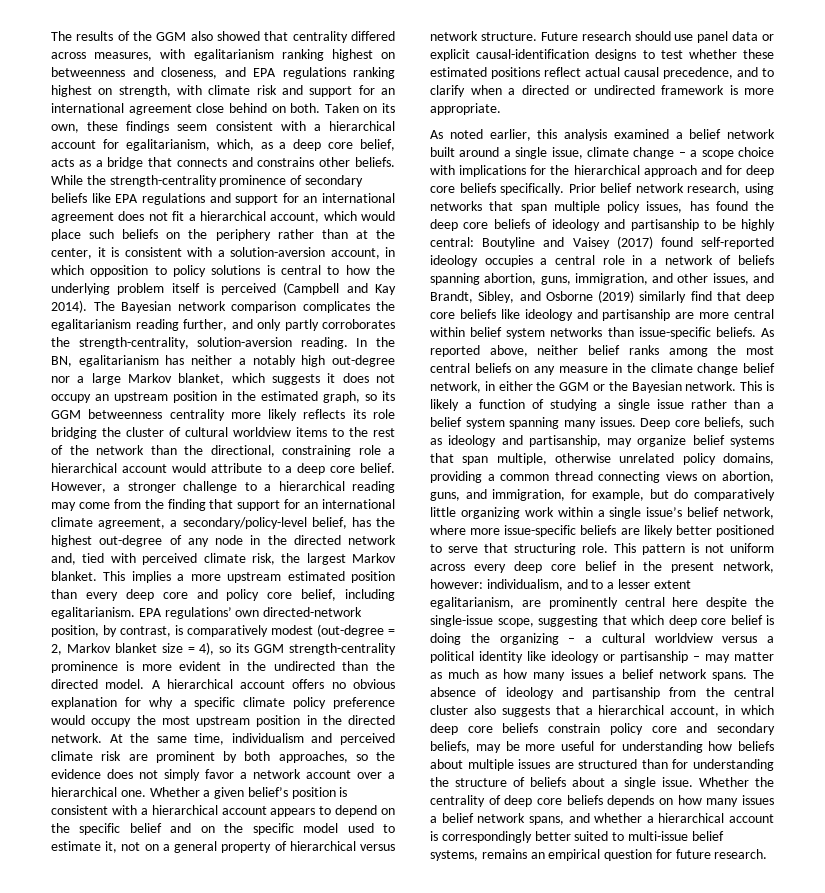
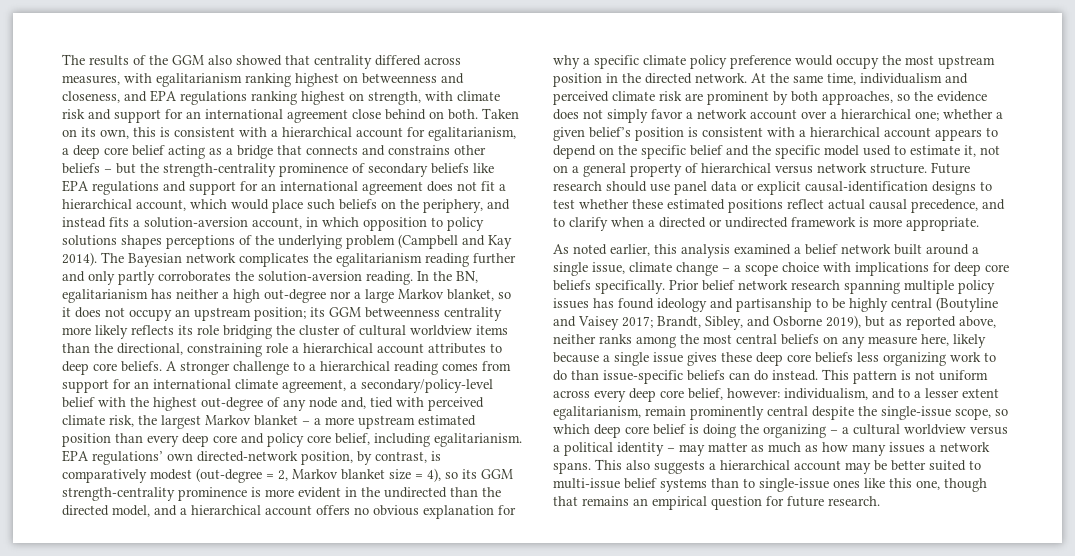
[87,121,208,133] these findings seem -> [133,127,170,137] this is
[216,139,395,151] [51,158,74,167] which, as a deep core belief, acts -> [62,145,205,159] a deep core belief acting
[355,157,395,167] [51,175,83,185] beliefs. While -> [62,163,136,174] beliefs – but
[215,229,395,241] [51,247,212,259] periphery rather than at the center, it is consistent with -> [423,199,510,213] [62,217,129,228] periphery, and instead fits
[266,265,395,275] [51,283,277,295] is central to how the underlying problem itself is perceived -> [121,235,395,249] shapes perceptions of the underlying problem
[231,301,296,313] comparison -> (236, 258) none
[183,319,227,331] further, -> [473,253,516,264] further
[78,337,189,349] strength-centrality, -> (254, 276) none
[252,355,296,367] notably -> (229, 295) none
[231,373,320,385] which suggests -> [498,292,511,299] so
[173,391,377,403] position in the estimated graph, so -> [254,307,306,321] position;
[332,427,395,437] [51,445,144,455] to the rest of the network -> (508, 330) none
[172,463,395,475] [51,482,121,493] would attribute to a deep core belief. However, a -> [428,343,502,354] [62,361,177,375] attributes to deep core beliefs. A
[51,499,234,511] may come from the finding that -> [442,361,511,371] comes from
[311,517,371,529] belief, has -> [62,397,126,408] belief with
[250,535,396,545] in the directed network -> (337, 402) none
[51,571,171,583] blanket. This implies -> [254,415,310,426] blanket –
[105,679,161,689] model. A -> [112,505,187,517] model, and a
[120,787,200,797] one. Whether -> [915,109,993,121] one; whether
[200,826,215,833] on -> (749, 150) none
[550,165,742,177] the hierarchical approach and for -> (951, 267) none
[687,183,774,195] [430,201,547,213] research, using networks that span -> [791,280,900,294] research spanning
[646,201,683,213] issues, -> [553,298,589,309] issues
[755,201,774,211] [430,219,548,231] the deep core beliefs of -> (654, 303) none
[430,236,774,249] [430,255,774,267] [430,273,774,285] [430,290,774,303] [430,309,774,321] [430,327,774,339] central: Boutyline and Vaisey (2017) found self-reported ideology occupies a central role in a network of beliefs spanning abortion, guns, immigration, and other issues, and Brandt, Sibley, and Osborne (2019) similarly find that deep core beliefs like ideology and partisanship are more central within belief system networks than issue-specific beliefs. As -> [891,297,998,312] [553,315,902,330] central (Boutyline and Vaisey 2017; Brandt, Sibley, and Osborne 2019), but as
[588,345,621,355] belief -> (596, 339) none
[612,363,775,375] [430,381,774,393] [430,399,774,411] [430,417,774,429] [430,435,774,447] [430,453,774,465] [430,471,774,483] [430,489,775,501] [430,507,774,519] [430,525,774,537] [430,543,608,555] in the climate change belief network, in either the GGM or the Bayesian network. This is likely a function of studying a single issue rather than a belief system spanning many issues. Deep core beliefs, such as ideology and partisanship, may organize belief systems that span multiple, otherwise unrelated policy domains, providing a common thread connecting views on abortion, guns, and immigration, for example, but do comparatively little organizing work within a single issue’s belief network, where more issue-specific beliefs are likely better positioned to serve that structuring role. -> [921,334,986,348] [553,352,996,366] [553,370,818,384] here, likely because a single issue gives these deep core beliefs less organizing work to do than issue-specific beliefs can do instead.
[584,561,774,573] belief in the present network, -> [688,388,723,400] belief,
[521,600,541,607] are -> [645,406,686,416] remain
[672,597,699,607] here -> (808, 411) none
[538,615,627,627] suggesting that -> [995,409,1008,416] so
[527,651,688,663] like ideology or partisanship -> (664, 449) none
[621,669,654,679] belief -> (936, 448) none
[753,669,774,679] [430,687,774,699] [430,705,774,717] [430,723,775,735] [430,741,774,753] [430,759,774,771] [430,777,774,789] [430,795,774,807] [430,813,774,825] [430,831,532,843] The absence of ideology and partisanship from the central cluster also suggests that a hierarchical account, in which deep core beliefs constrain policy core and secondary beliefs, may be more useful for understanding how beliefs about multiple issues are structured than for understanding the structure of beliefs about a single issue. Whether the centrality of deep core beliefs depends on how many issues a belief network spans, and whether a hierarchical account is correspondingly -> [595,459,887,474] This also suggests a hierarchical account may be
[430,850,478,861] systems, -> [660,478,987,492] [553,496,578,506] systems than to single-issue ones like this one, though that

